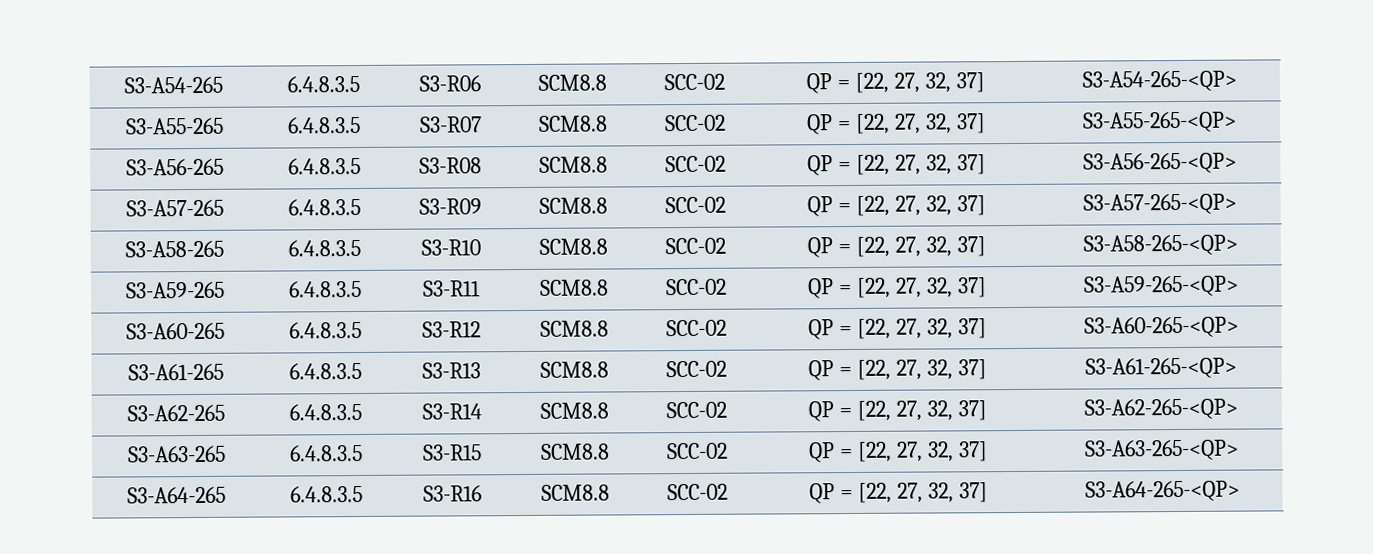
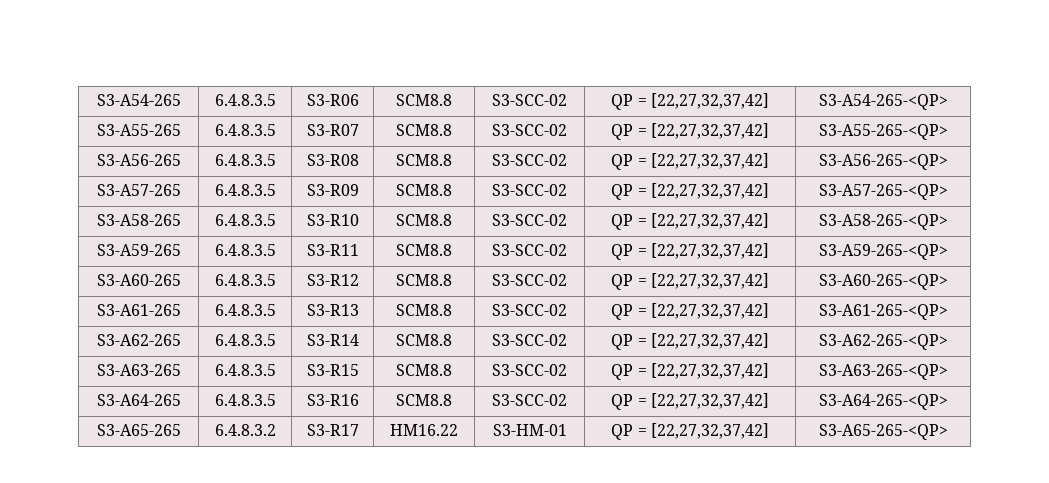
[664,73,725,91] [806,72,985,94] SCC-02 | QP = [22, 27, 32, 37] -> [491,94,567,106] [611,93,769,110] S3-SCC-02 | QP = [22,27,32,37,42]
[665,114,726,132] [807,113,986,135] SCC-02 | QP = [22, 27, 32, 37] -> [491,124,567,136] [611,123,769,140] S3-SCC-02 | QP = [22,27,32,37,42]
[665,155,726,173] [807,154,986,176] SCC-02 | QP = [22, 27, 32, 37] -> [491,154,567,166] [611,153,769,170] S3-SCC-02 | QP = [22,27,32,37,42]
[665,196,726,214] [807,195,986,217] SCC-02 | QP = [22, 27, 32, 37] -> [491,184,567,196] [611,183,769,200] S3-SCC-02 | QP = [22,27,32,37,42]
[665,237,726,255] [807,236,986,258] SCC-02 | QP = [22, 27, 32, 37] -> [491,214,567,226] [611,213,769,230] S3-SCC-02 | QP = [22,27,32,37,42]
[666,278,727,296] [808,277,987,299] SCC-02 | QP = [22, 27, 32, 37] -> [491,244,567,256] [611,243,769,260] S3-SCC-02 | QP = [22,27,32,37,42]
[666,319,727,337] [808,318,987,340] SCC-02 | QP = [22, 27, 32, 37] -> [491,274,567,286] [611,273,769,290] S3-SCC-02 | QP = [22,27,32,37,42]
[666,360,727,378] [808,359,987,381] SCC-02 | QP = [22, 27, 32, 37] -> [491,304,567,316] [611,303,769,320] S3-SCC-02 | QP = [22,27,32,37,42]
[666,401,727,419] [808,400,987,422] SCC-02 | QP = [22, 27, 32, 37] -> [491,334,567,346] [611,333,769,350] S3-SCC-02 | QP = [22,27,32,37,42]
[667,442,728,460] [809,441,988,463] SCC-02 | QP = [22, 27, 32, 37] -> [491,364,567,376] [611,363,769,380] S3-SCC-02 | QP = [22,27,32,37,42]
[667,483,728,501] [809,482,988,504] [1084,480,1240,502] SCC-02 | QP = [22, 27, 32, 37] | S3-A64-265-<QP> -> [491,394,567,406] [611,393,769,410] [818,394,948,410] [96,424,181,436] [214,424,276,436] [306,424,359,436] [389,424,458,436] [492,424,567,436] [611,423,769,440] [818,424,948,440] S3-SCC-02 | QP = [22,27,32,37,42] | S3-A64-265-<QP> // S3-A65-265 | 6.4.8.3.2 | S3-R17 | HM16.22 | S3-HM-01 | QP = [22,27,32,37,42] | S3-A65-265-<QP>

